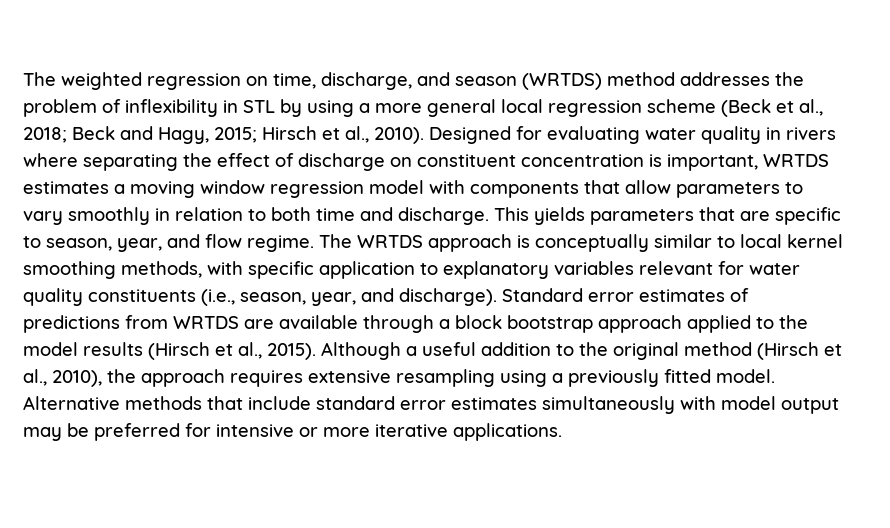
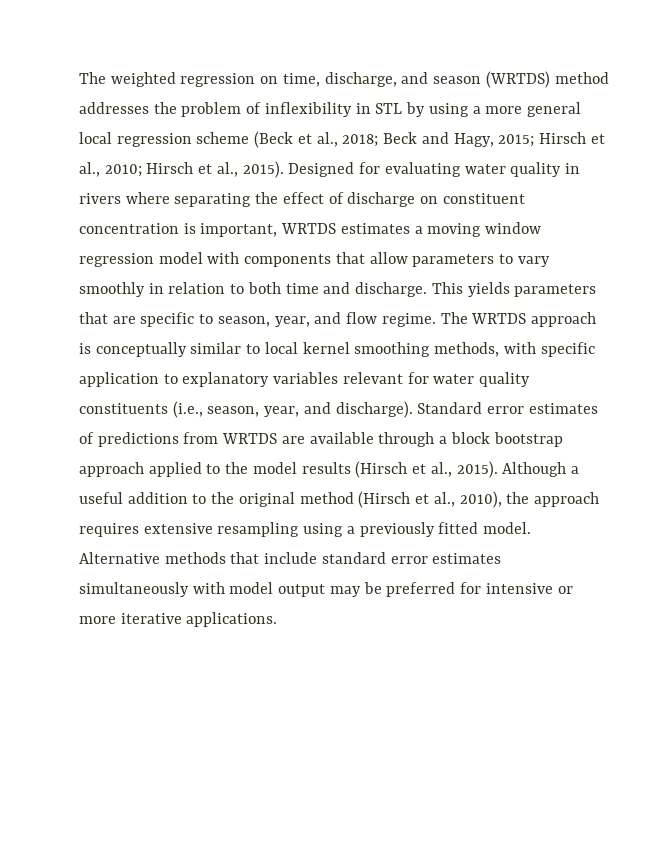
[374,127,424,144] 2010). -> [104,161,284,178] 2010; Hirsch et al., 2015).

